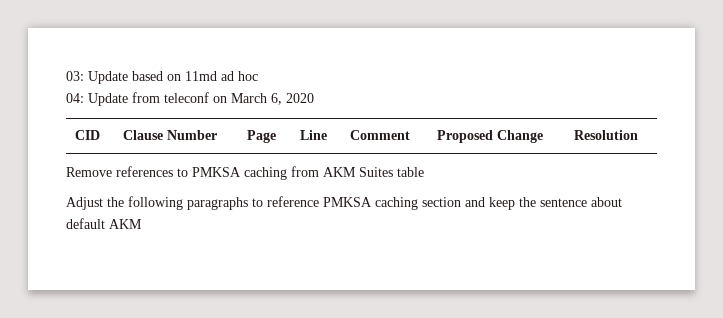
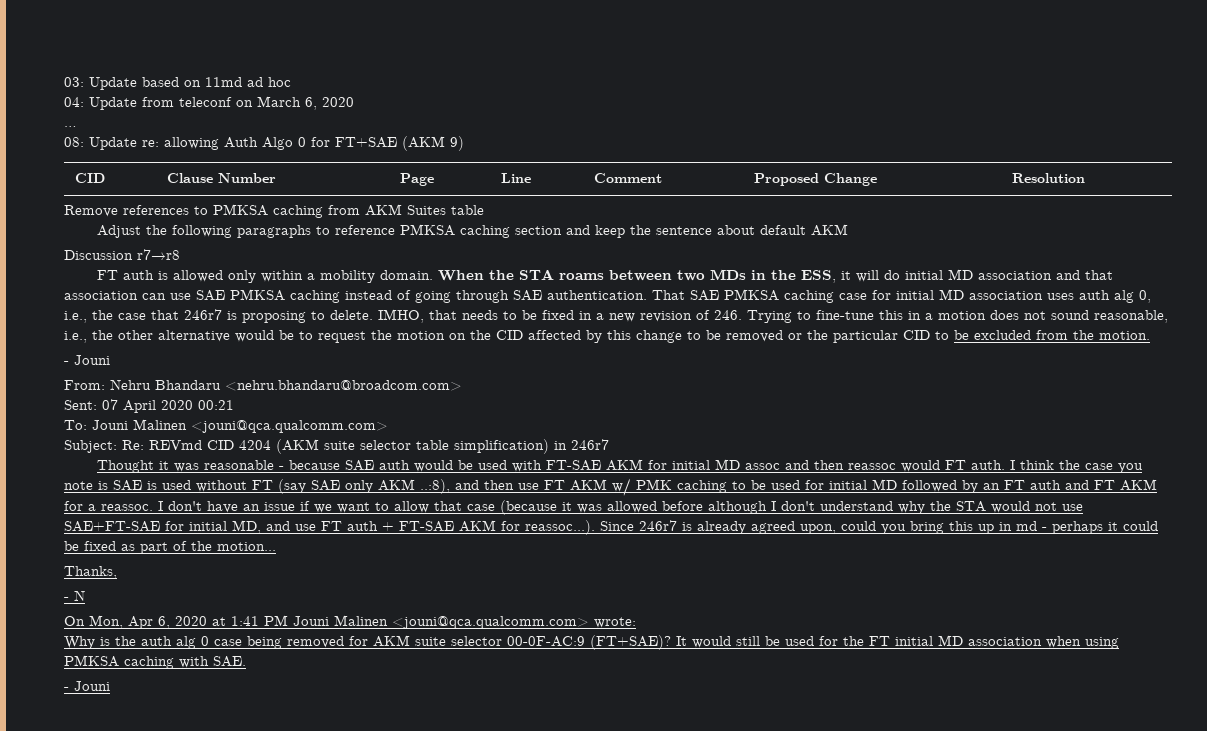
(314, 98) none -> [64,126,77,127] [64,136,464,151] // … // 08: Update re: allowing Auth Algo 0 for FT+SAE (AKM 9)
(142, 224) none -> [64,249,180,260] [97,269,1114,283] [64,289,1151,303] [64,309,1168,323] [64,330,1150,343] [64,355,110,365] [64,379,462,391] [64,399,234,413] [64,419,388,433] [64,439,609,454] [97,459,1144,473] [64,478,1157,496] [64,500,1083,515] [64,520,1158,535] [64,541,276,554] [64,566,117,579] [64,590,85,601] [64,615,636,629] [64,635,1119,650] [64,655,246,669] [64,681,110,691] // Discussion r7→r8 // FT auth is allowed only within a mobility domain. When the STA roams between two MDs in the ESS, it will do initial MD association and that association can use SAE PMKSA caching instead of going through SAE authentication. That SAE PMKSA caching case for initial MD association uses auth alg 0, i.e., the case that 246r7 is proposing to delete. IMHO, that needs to be fixed in a new revision of 246. Trying to fine-tune this in a motion does not sound reasonable, i.e., the other alternative would be to request the motion on the CID affected by this change to be removed or the particular CID to be excluded from the motion. // - Jouni // From: Nehru Bhandaru <nehru.bhandaru@broadcom.com> // Sent: 07 April 2020 00:21 // To: Jouni Malinen <jouni@qca.qualcomm.com> // Subject: Re: REVmd CID 4204 (AKM suite selector table simplification) in 246r7 // Thought it was reasonable - because SAE auth would be used with FT-SAE AKM for initial MD assoc and then reassoc would FT auth. I think the case you note is SAE is used without FT (say SAE only AKM ..:8), and then use FT AKM w/ PMK caching to be used for initial MD followed by an FT auth and FT AKM for a reassoc. I don't have an issue if we want to allow that case (because it was allowed before although I don't understand why the STA would not use SAE+FT-SAE for initial MD, and use FT auth + FT-SAE AKM for reassoc...). Since 246r7 is already agreed upon, could you bring this up in md - perhaps it could be fixed as part of the motion... // Thanks, // - N // On Mon, Apr 6, 2020 at 1:41 PM Jouni Malinen <jouni@qca.qualcomm.com> wrote: // Why is the auth alg 0 case being removed for AKM suite selector 00-0F-AC:9 (FT+SAE)? It would still be used for the FT initial MD association when using PMKSA caching with SAE. // - Jouni

